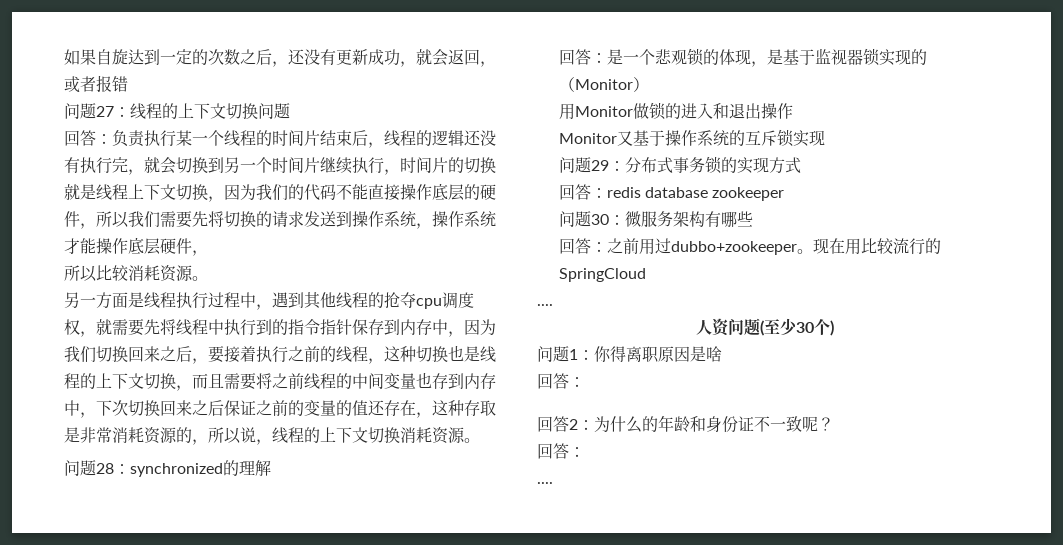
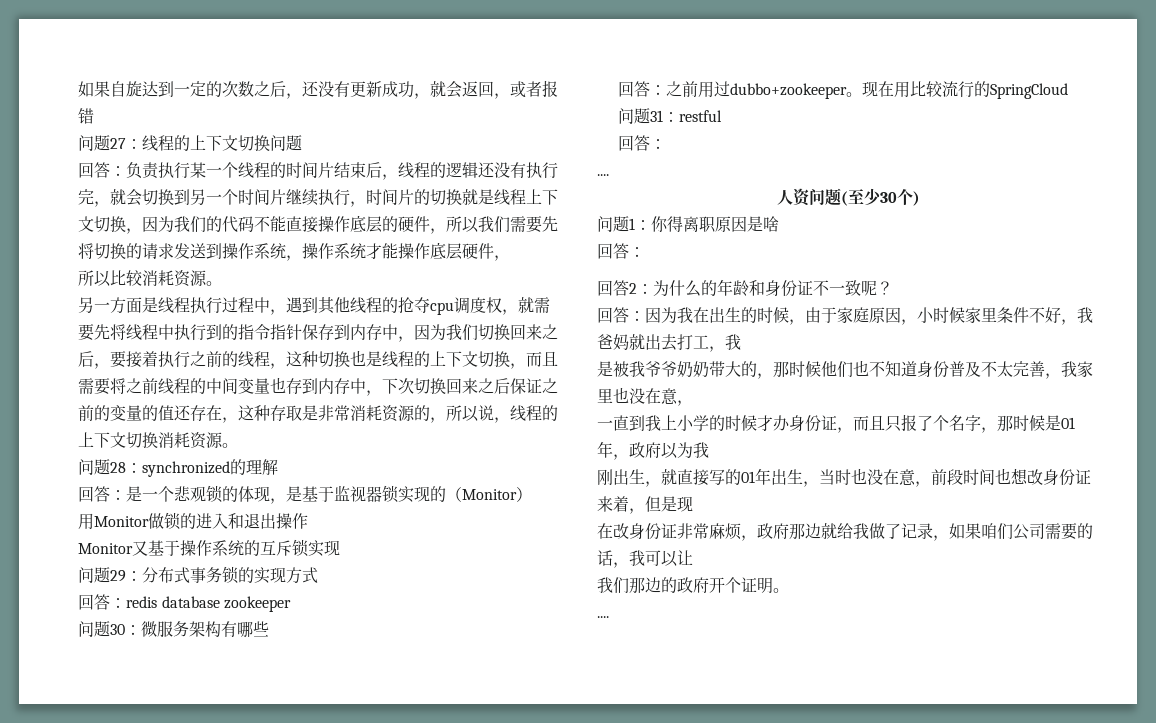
(646, 275) none -> [618,108,723,124] [618,135,667,151] // 问题31：restful // 回答：
(585, 452) none -> [645,307,1093,325] [597,334,741,352] [597,360,1093,379] [597,387,693,406] [597,414,1075,433] [597,441,709,460] [597,468,1091,487] [597,496,693,514] [597,523,1093,541] [597,550,693,568] [597,577,789,594] 因为我在出生的时候，由于家庭原因，小时候家里条件不好，我爸妈就出去打工，我 // 是被我爷爷奶奶带大的，那时候他们也不知道身份普及不太完善，我家里也没在意， // 一直到我上小学的时候才办身份证，而且只报了个名字，那时候是01年，政府以为我 // 刚出生，就直接写的01年出生，当时也没在意，前段时间也想改身份证来着，但是现 // 在改身份证非常麻烦，政府那边就给我做了记录，如果咱们公司需要的话，我可以让 // 我们那边的政府开个证明。

